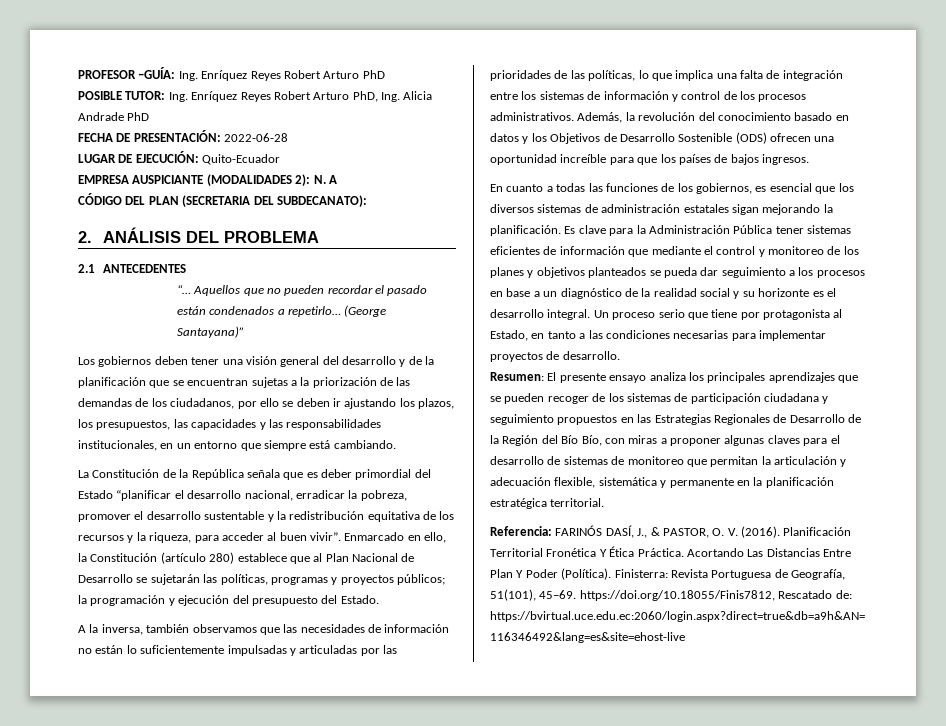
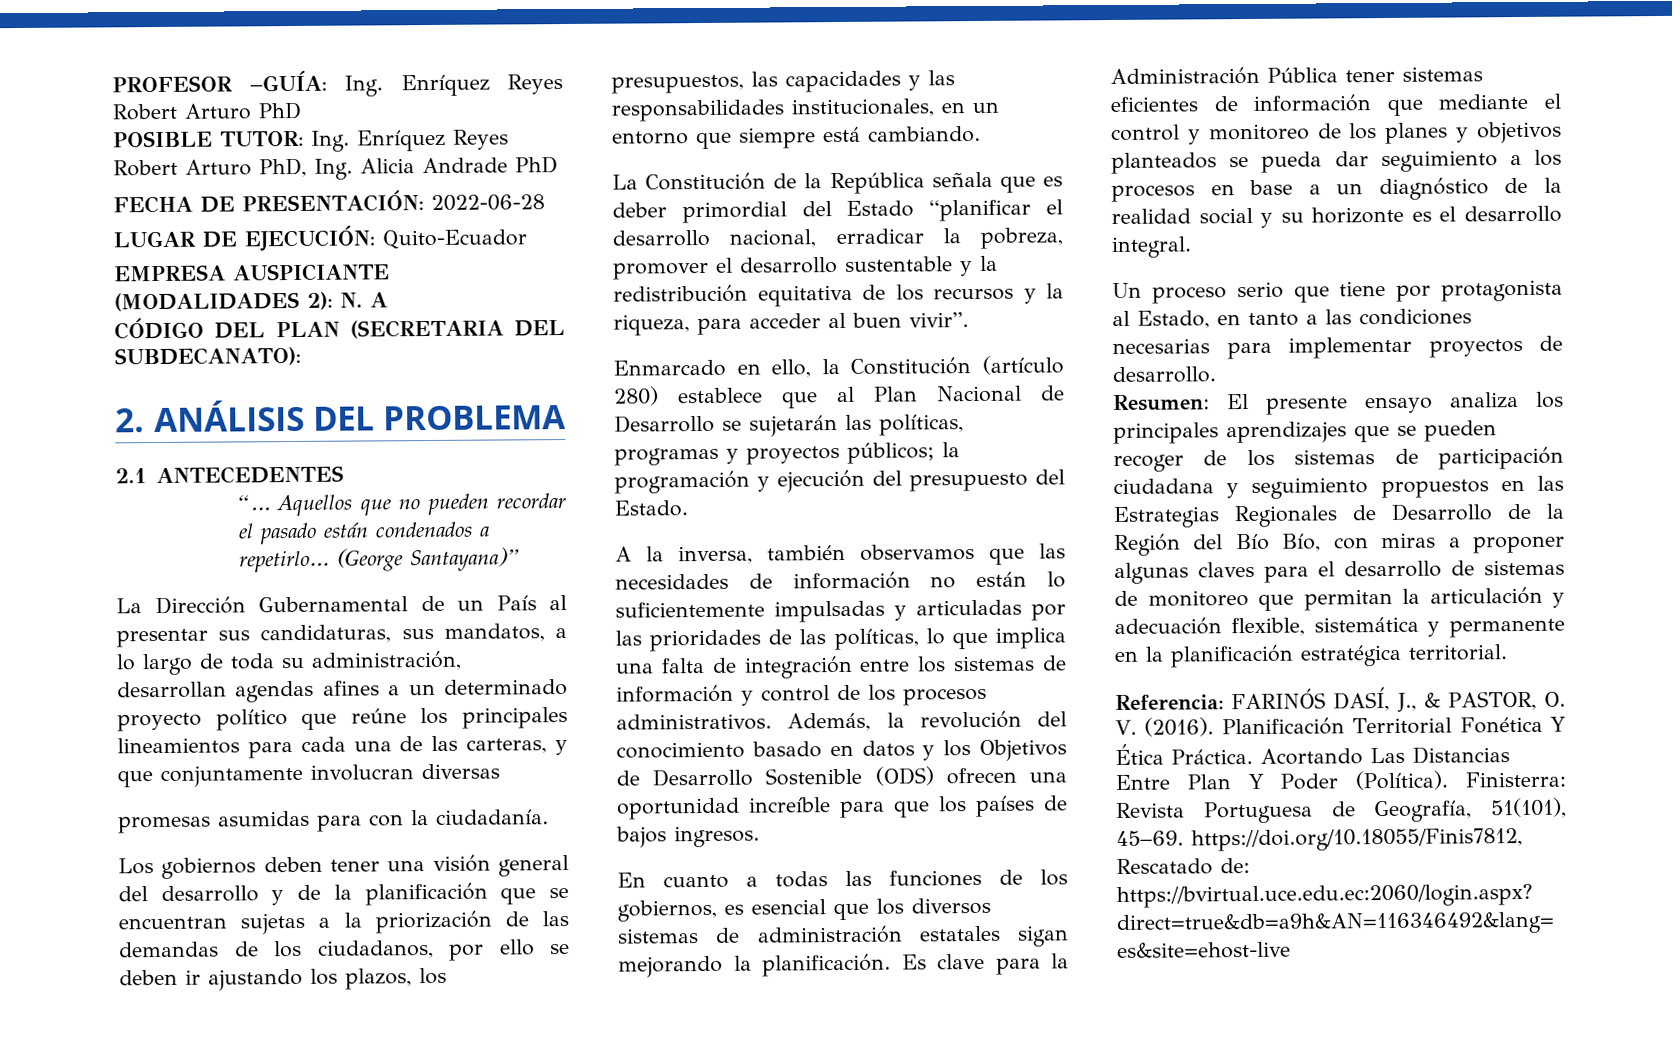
(244, 332) none -> [116,594,568,615] [116,623,567,648] [116,650,462,676] [117,679,568,703] [117,707,568,732] [117,735,568,759] [117,763,500,788] [118,809,549,834] // La Dirección Gubernamental de un País al presentar sus candidaturas, sus mandatos, a lo largo de toda su administración, desarrollan agendas afines a un determinado proyecto político que reúne los principales lineamientos para cada una de las carteras, y que conjuntamente involucran diversas // promesas asumidas para con la ciudadanía.
(341, 536) none -> (969, 320) //
(591, 314) none -> (1192, 247) //
[546,548,597,557] Fronética -> [1459,716,1543,734] Fonética

